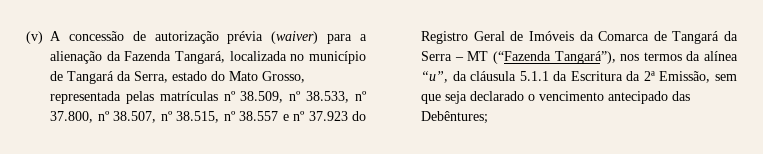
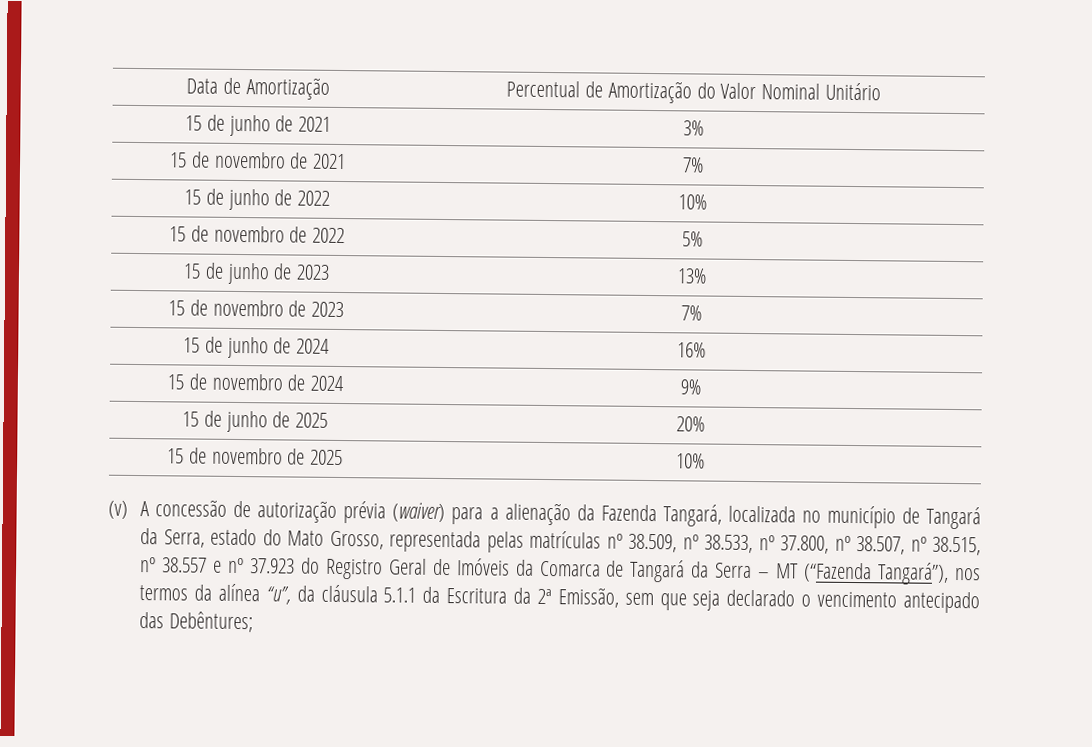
(26, 37) none -> [186,77,330,100] [506,80,881,104] [185,114,331,137] [682,120,704,136] [169,151,346,170] [681,157,704,173] [184,188,330,211] [677,194,707,210] [169,225,345,244] [681,231,703,247] [183,262,330,285] [676,268,707,284] [168,299,344,318] [680,305,702,321] [183,336,330,359] [676,342,706,358] [167,373,344,392] [679,379,701,395] [182,410,328,433] [675,416,705,432] [167,447,343,466] [675,453,705,469] Data de Amortização | Percentual de Amortização do Valor Nominal Unitário // 15 de junho de 2021 | 3% // 15 de novembro de 2021 | 7% // 15 de junho de 2022 | 10% // 15 de novembro de 2022 | 5% // 15 de junho de 2023 | 13% // 15 de novembro de 2023 | 7% // 15 de junho de 2024 | 16% // 15 de novembro de 2024 | 9% // 15 de junho de 2025 | 20% // 15 de novembro de 2025 | 10% //

